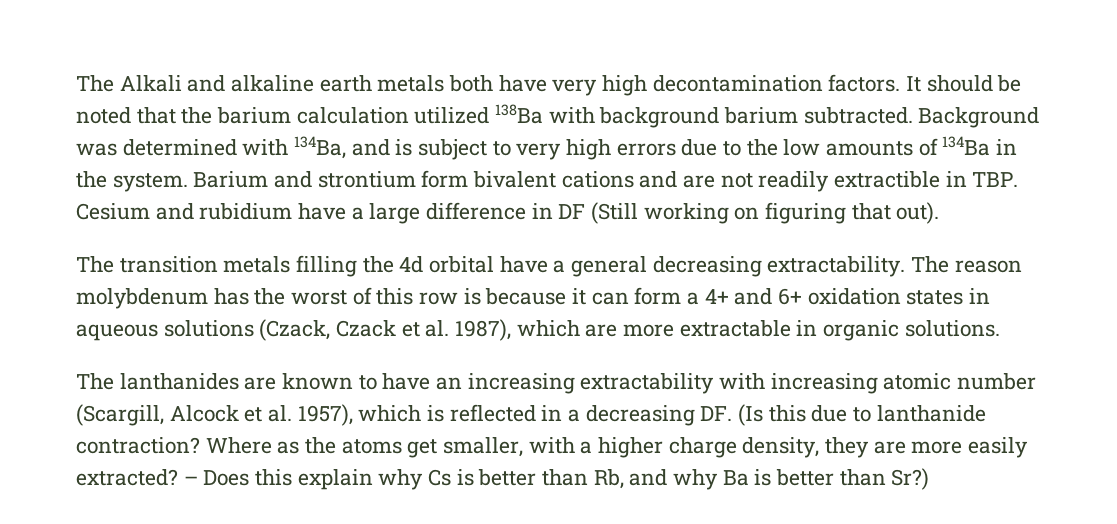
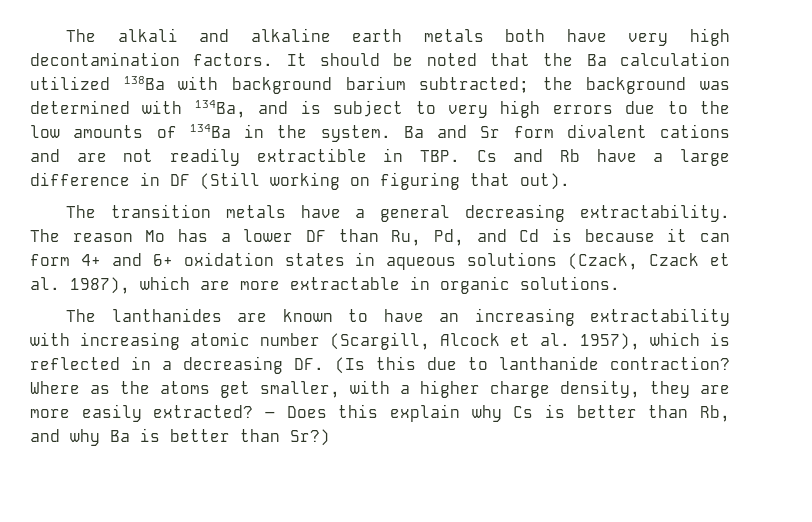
[76,75,182,92] The Alkali -> [66,28,178,42] The alkali
[217,107,292,124] barium -> [586,54,607,66] Ba
[803,107,1040,128] subtracted. Background -> [419,77,687,94] subtracted; the background
[193,170,557,188] Barium and strontium form bivalent -> [403,124,647,138] Ba and Sr form divalent
[76,203,293,220] Cesium and rubidium -> [476,149,580,162] Cs and Rb
[296,255,495,277] filling the 4d orbital -> (286, 211) none
[76,287,459,309] molybdenum has the worst of this row -> [145,229,540,246] Mo has a lower DF than Ru, Pd, and Cd
[687,292,700,305] a -> (70, 260) none

